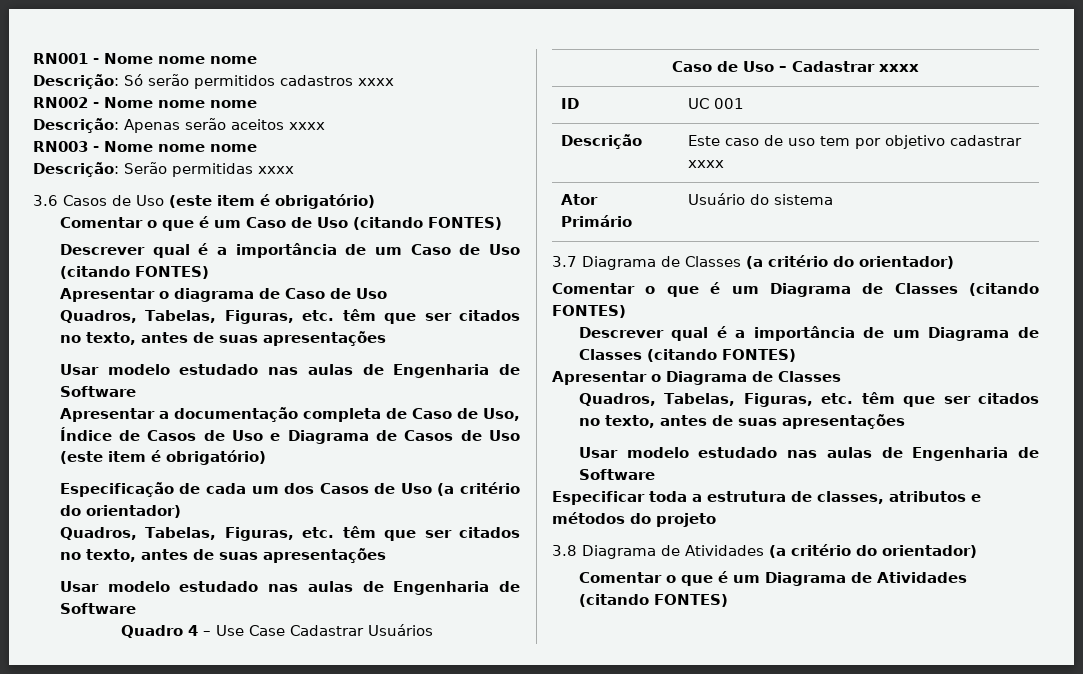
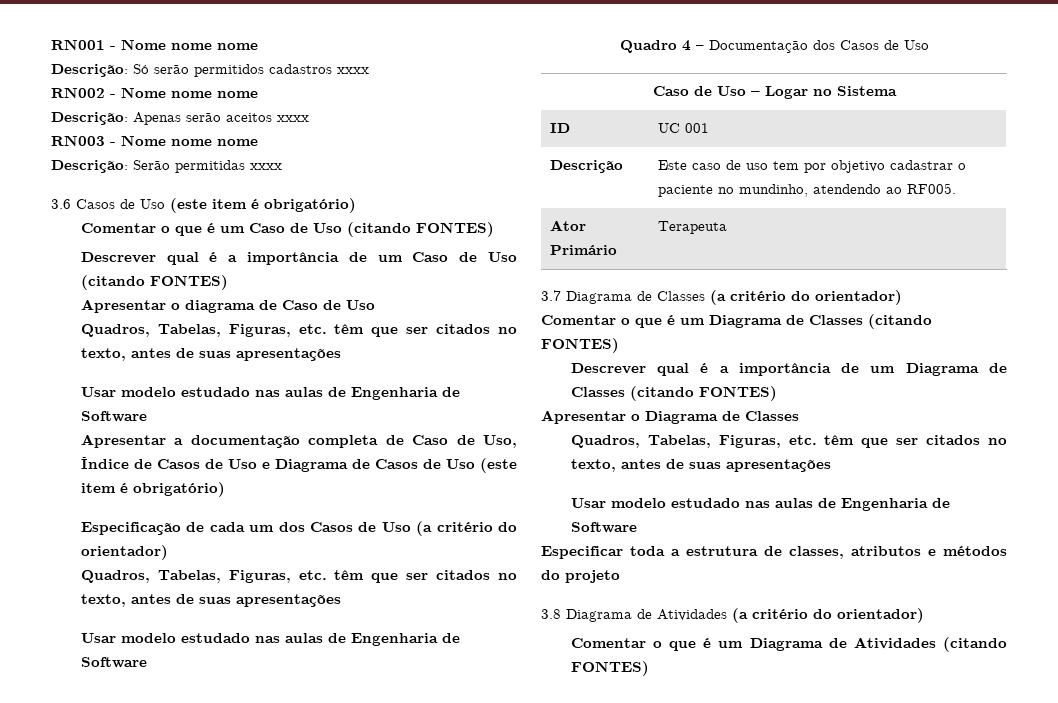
[215,624,433,636] Use Case Cadastrar Usuários -> [708,40,929,53] Documentação dos Casos de Uso
[792,61,919,72] Cadastrar xxxx -> [764,86,897,99] Logar no Sistema
[688,160,725,168] xxxx -> [958,163,967,170] [658,183,957,197] o paciente no mundinho, atendendo ao RF005.
[688,193,834,205] Usuário do sistema -> [658,221,728,234] Terapeuta

